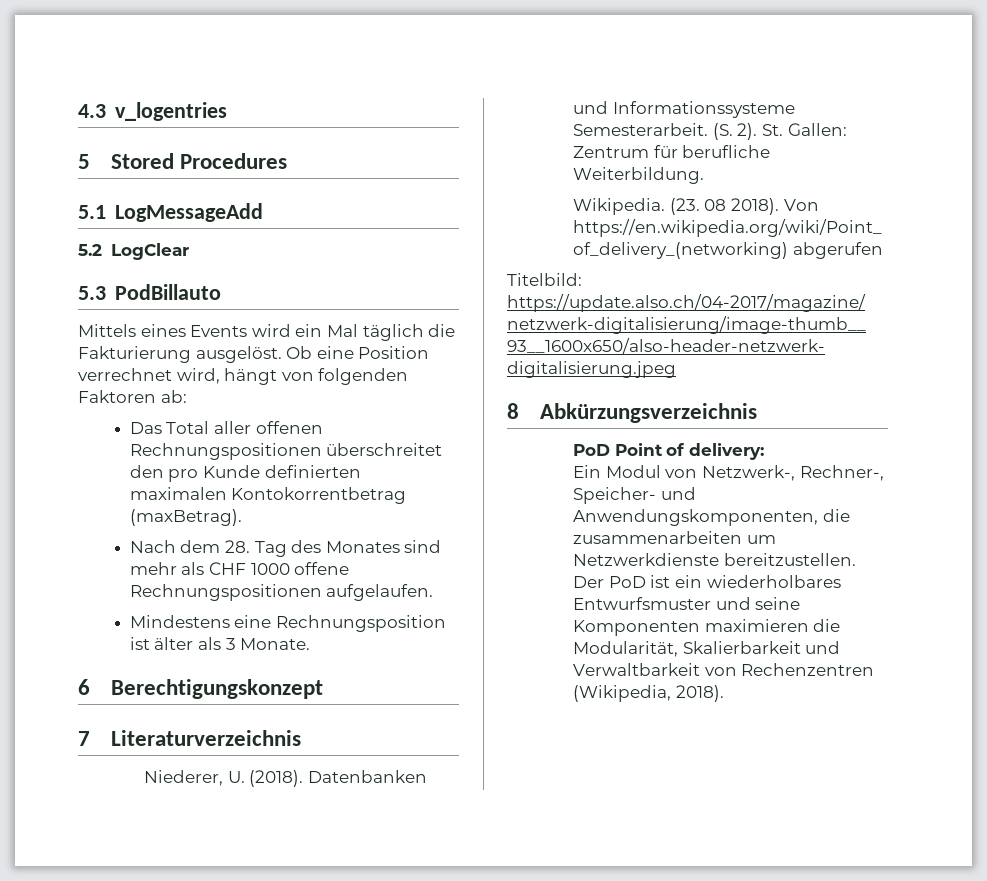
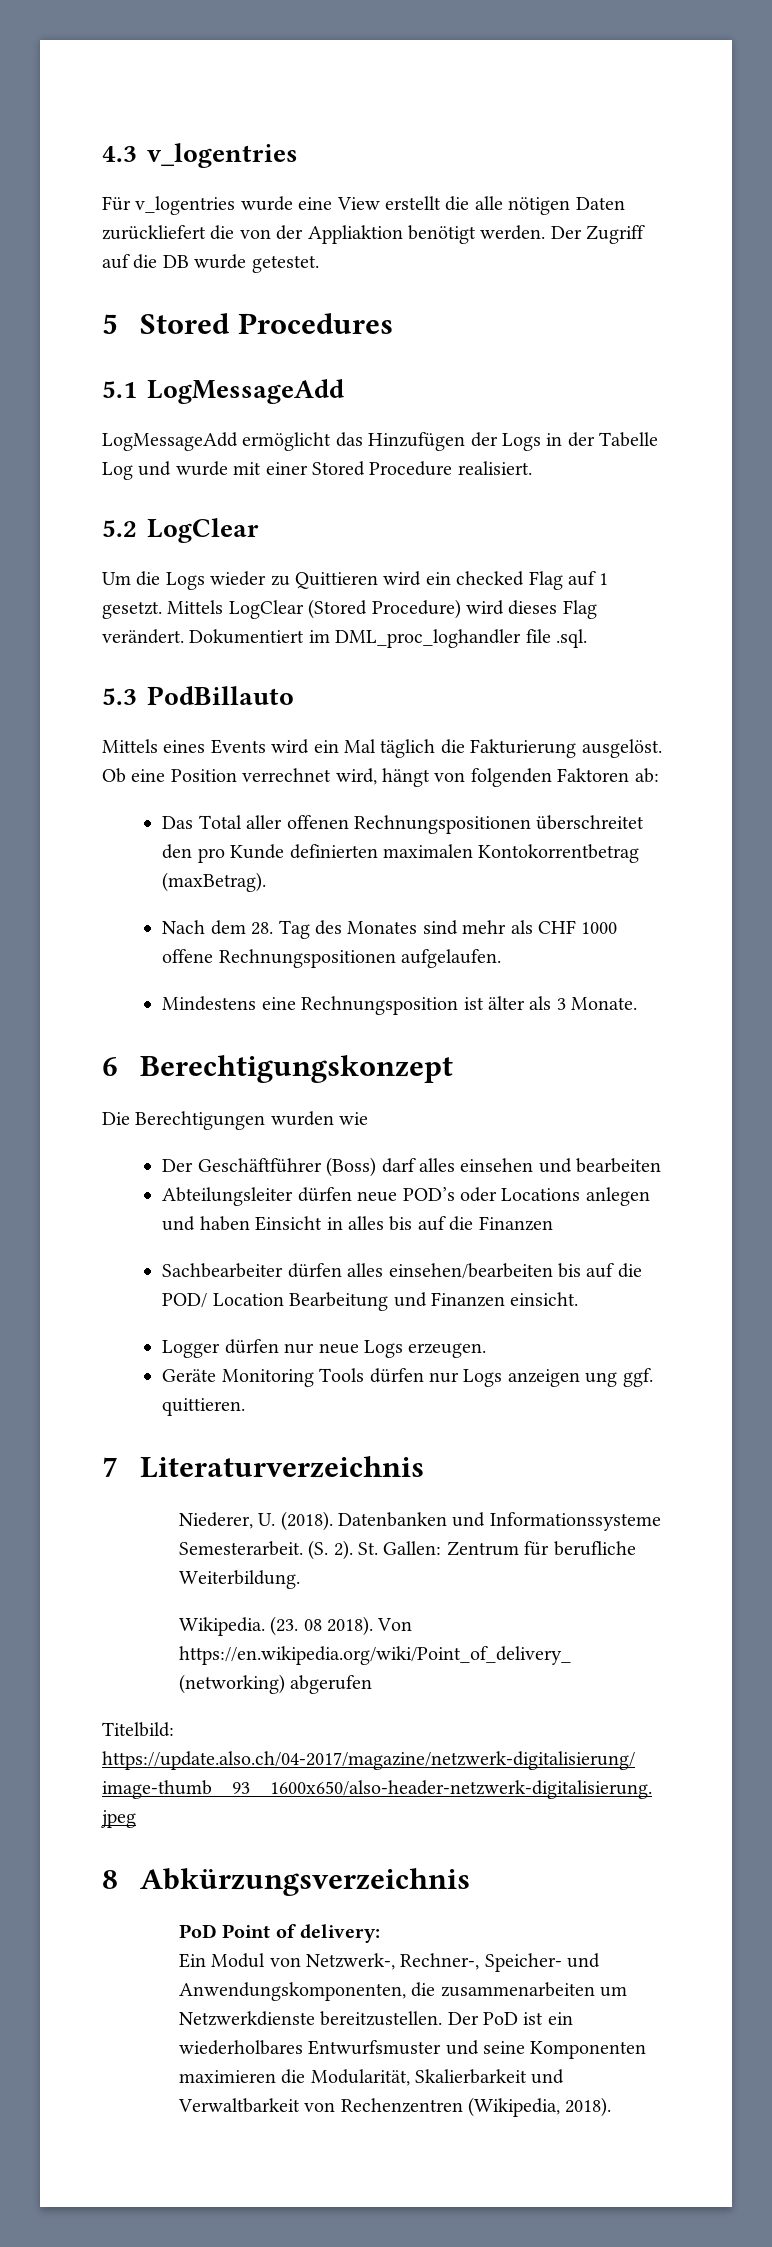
(227, 111) none -> [102,196,625,215] [102,225,646,244] [102,254,319,273] // Für v_logentries wurde eine View erstellt die alle nötigen Daten zurückliefert die von der Appliaktion benötigt werden. Der Zugriff auf die DB wurde getestet.
[78,243,190,260] 5.2 LogClear -> [102,432,659,451] [102,461,532,480] [102,518,259,543] [102,571,609,590] [102,599,597,619] [102,629,587,648] LogMessageAdd ermöglicht das Hinzufügen der Logs in der Tabelle Log und wurde mit einer Stored Procedure realisiert. // 5.2 LogClear // Um die Logs wieder zu Quittieren wird ein checked Flag auf 1 gesetzt. Mittels LogClear (Stored Procedure) wird dieses Flag verändert. Dokumentiert im DML_proc_loghandler file .sql.
(324, 689) none -> [102,1111,369,1130] [162,1157,662,1177] [162,1187,650,1206] [162,1216,553,1231] [162,1263,642,1279] [162,1292,579,1311] [162,1339,487,1358] [162,1368,653,1387] [162,1398,246,1416] // Die Berechtigungen wurden wie // Der Geschäftführer (Boss) darf alles einsehen und bearbeiten // Abteilungsleiter dürfen neue POD’s oder Locations anlegen und haben Einsicht in alles bis auf die Finanzen // Sachbearbeiter dürfen alles einsehen/bearbeiten bis auf die POD/ Location Bearbeitung und Finanzen einsicht. // Logger dürfen nur neue Logs erzeugen. // Geräte Monitoring Tools dürfen nur Logs anzeigen ung ggf. quittieren.

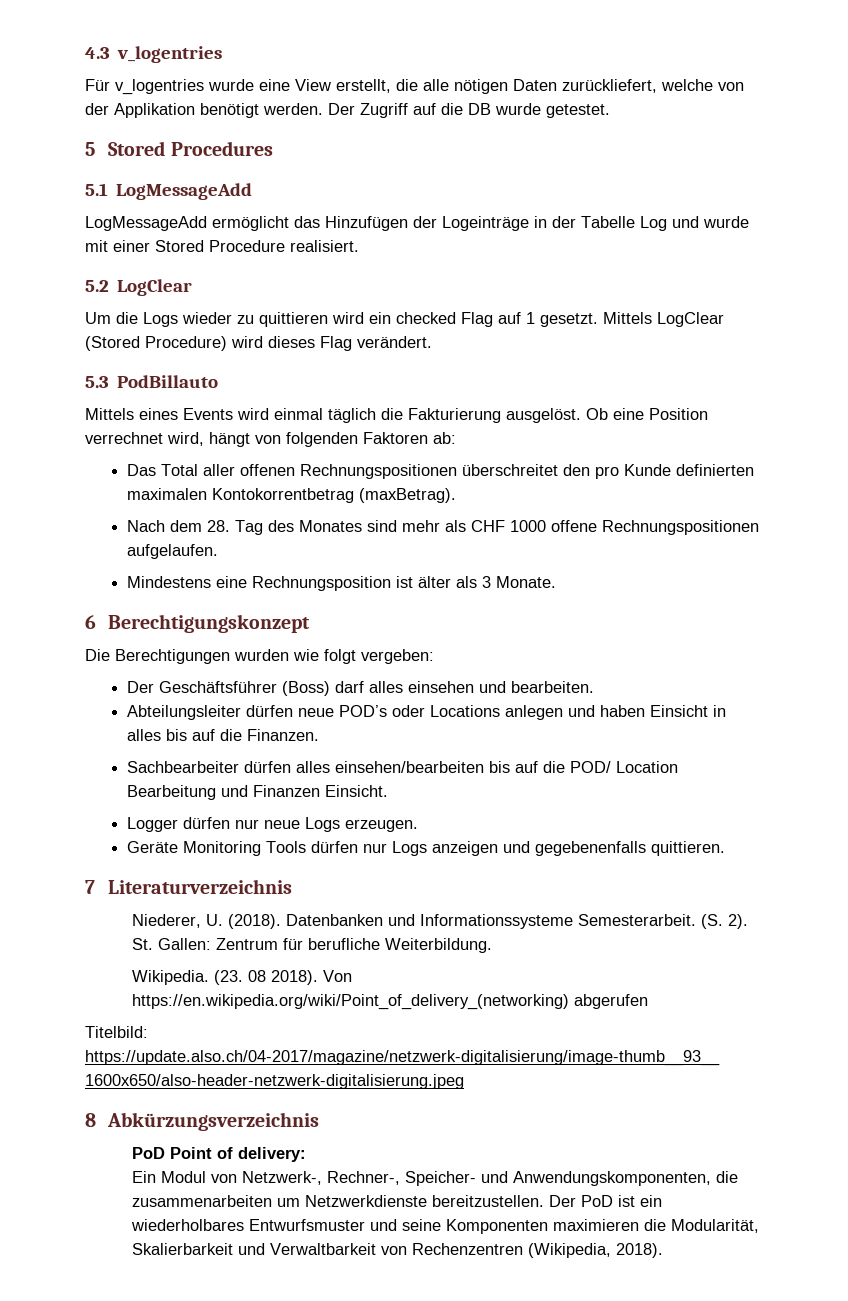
[385,196,441,210] erstellt -> [336,79,391,93] erstellt,
[102,225,235,240] zurückliefert die -> [562,79,713,93] zurückliefert, welche
[307,225,403,244] Appliaktion -> [114,103,195,118] Applikation
[501,433,541,451] Logs -> [442,216,529,231] Logeinträge
[295,572,378,589] Quittieren -> [259,312,328,327] quittieren
[189,629,587,648] Dokumentiert im DML_proc_loghandler file .sql. -> (432, 342) none
[313,739,376,753] ein Mal -> [274,408,323,420] einmal
[162,1158,322,1173] // Der Geschäftführer -> [324,649,434,664] [126,681,277,693] folgt vergeben: // Der Geschäftsführer
[576,1158,662,1173] bearbeiten -> [510,681,594,693] bearbeiten.
[478,1216,553,1231] Finanzen -> [246,729,319,741] Finanzen.
[510,1292,579,1306] einsicht. -> [324,785,388,797] Einsicht.
[585,1368,653,1387] ung ggf. -> [502,841,646,856] und gegebenenfalls

